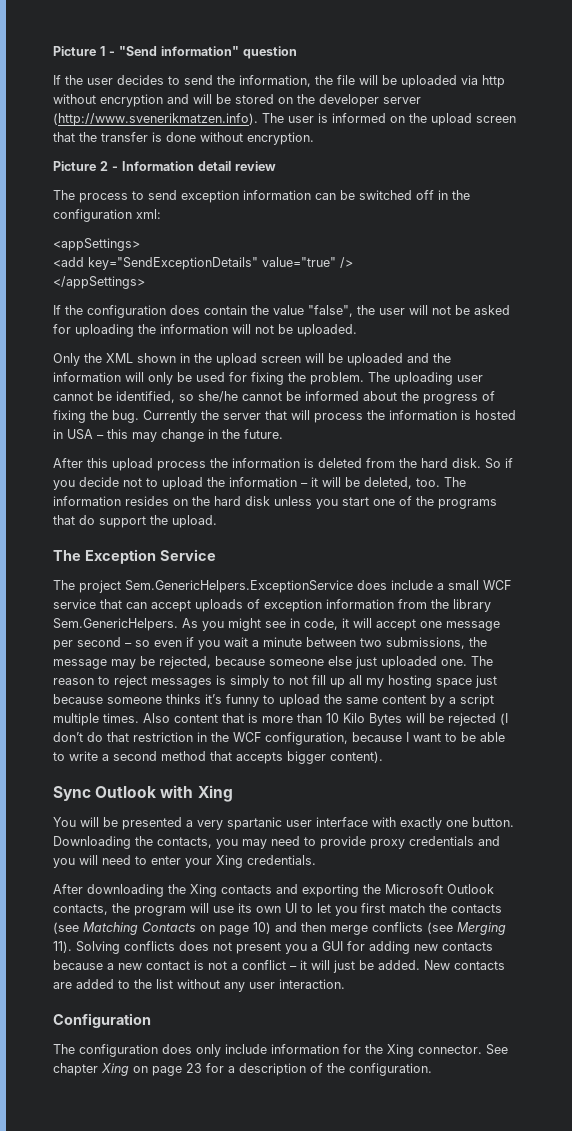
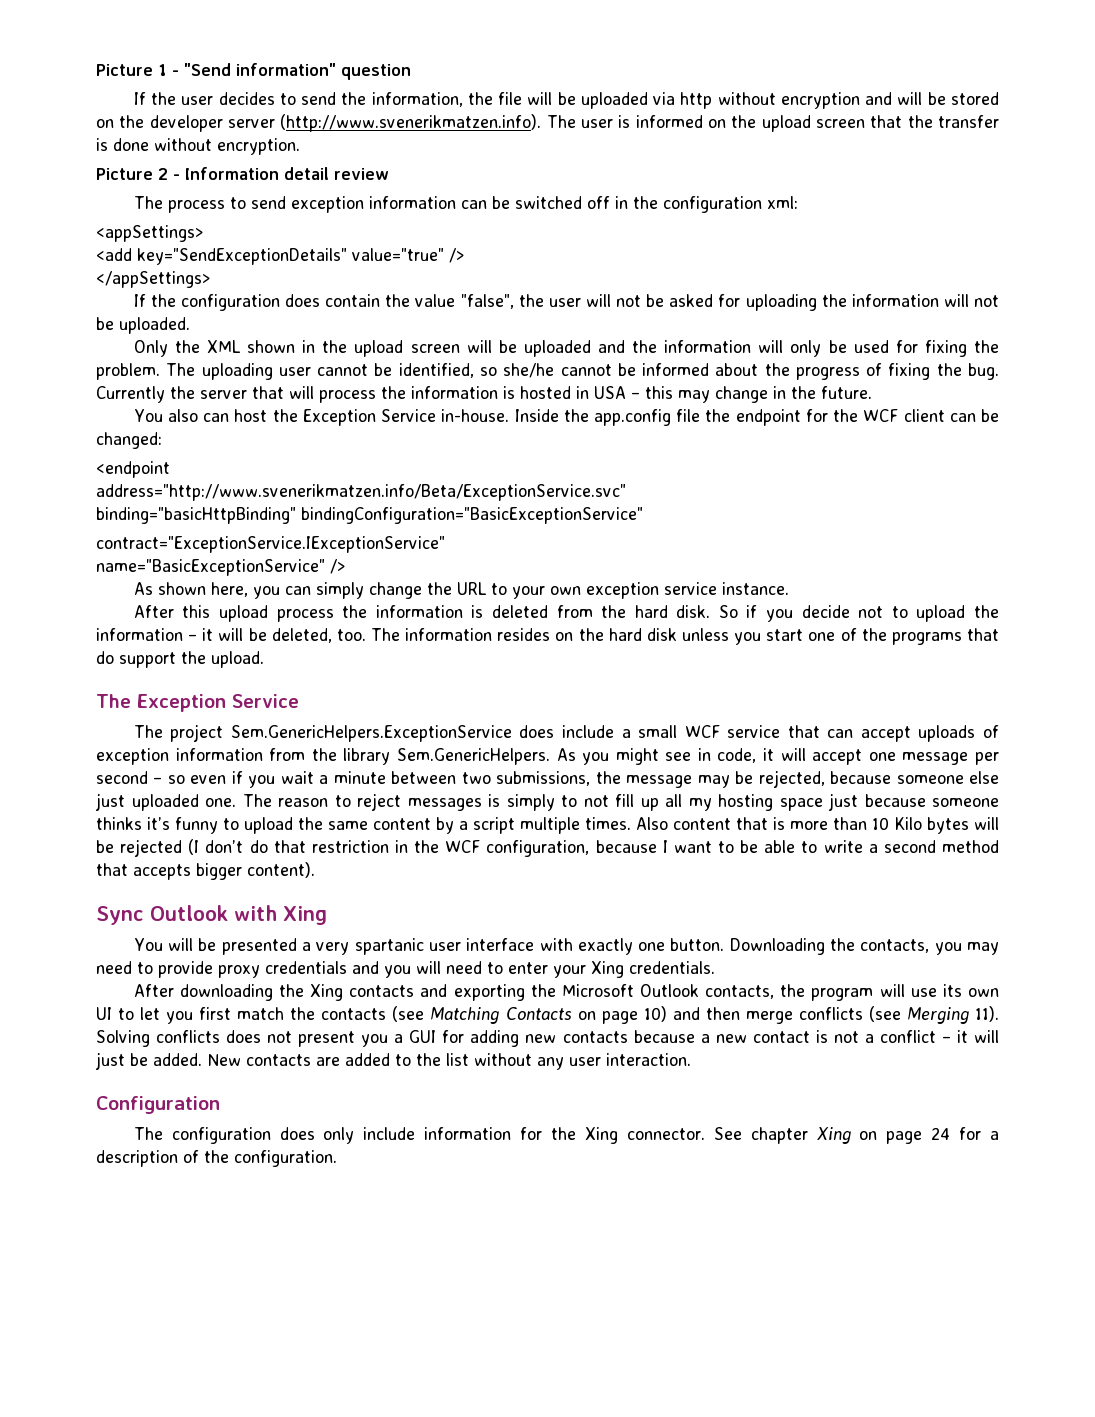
(283, 434) none -> [133,409,999,426] [96,432,162,449] [96,461,170,478] [96,484,626,501] [96,507,643,524] [96,536,445,553] [96,559,345,576] [133,582,789,599] // You also can host the Exception Service in-house. Inside the app.config file the endpoint for the WCF client can be changed: // <endpoint // address="http://www.svenerikmatzen.info/Beta/ExceptionService.svc" // binding="basicHttpBinding" bindingConfiguration="BasicExceptionService" // contract="ExceptionService.IExceptionService" // name="BasicExceptionService" /> // As shown here, you can simply change the URL to your own exception service instance.
[369,713,402,726] Bytes -> [927,817,969,834] bytes
[186,1063,202,1073] 23 -> [931,1127,951,1140] 24

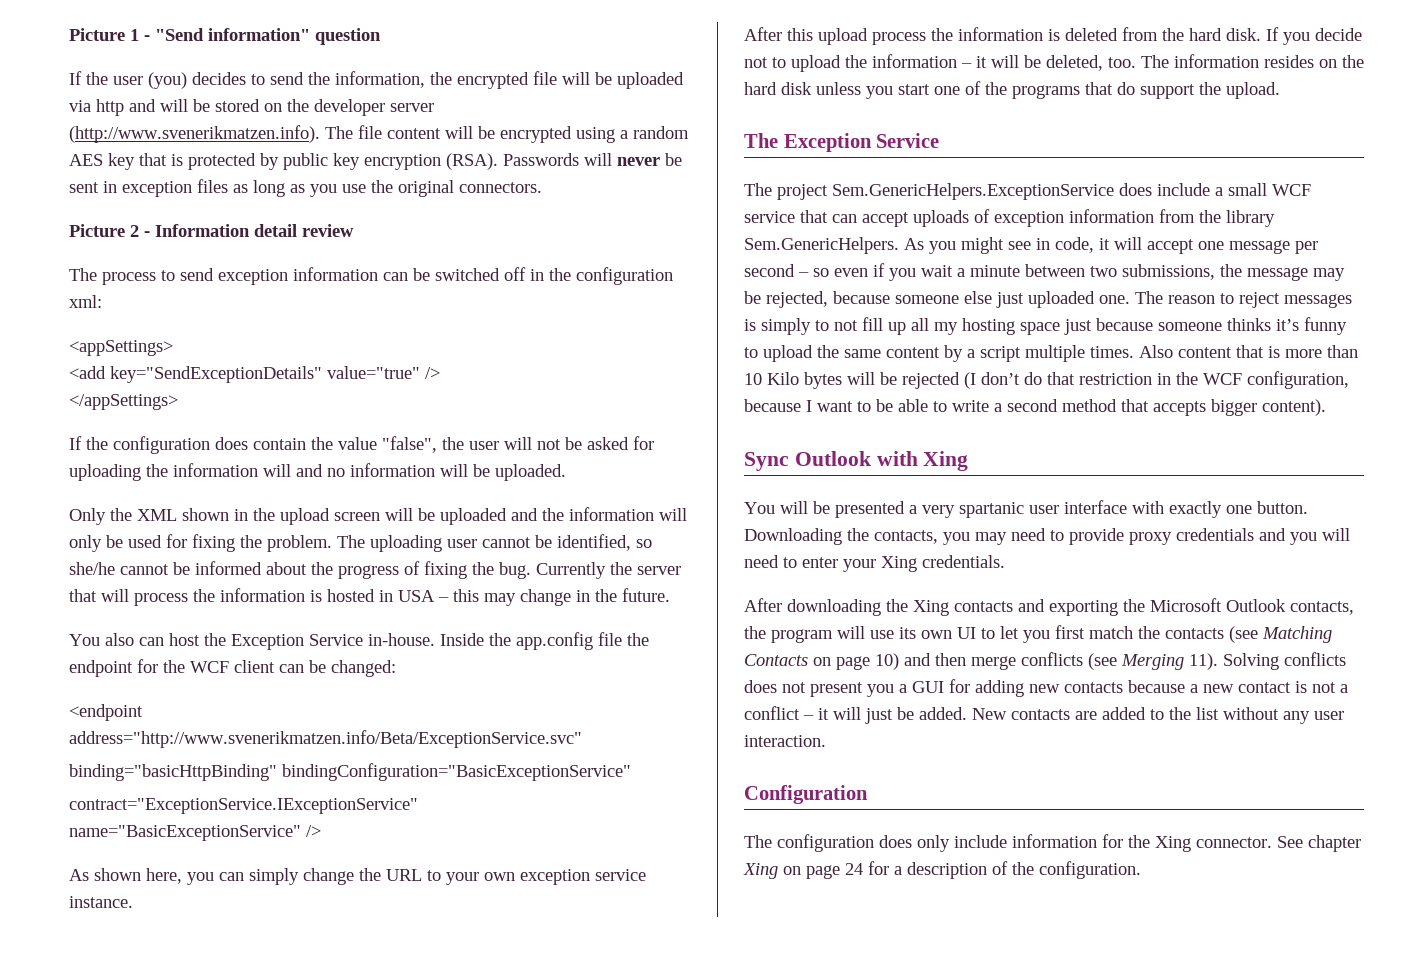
(214, 100) none -> [148,72,187,89] (you)
(493, 98) none -> [457,72,529,89] encrypted
[717,92,860,109] without encryption -> (124, 107) none
[580,115,1000,132] [96,138,300,155] user is informed on the upload screen that the transfer is done without encryption. -> [358,125,689,143] [69,153,682,170] [69,179,542,197] file content will be encrypted using a random AES key that is protected by public key encryption (RSA). Passwords will never be sent in exception files as long as you use the original connectors.
[973,295,999,307] not -> [296,463,468,477] and no information will
[718,605,758,618] So if -> [1266,27,1279,41] If

